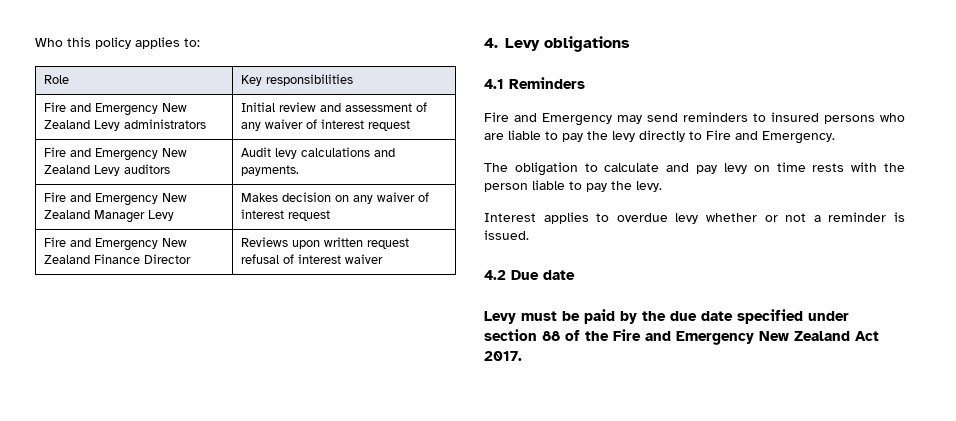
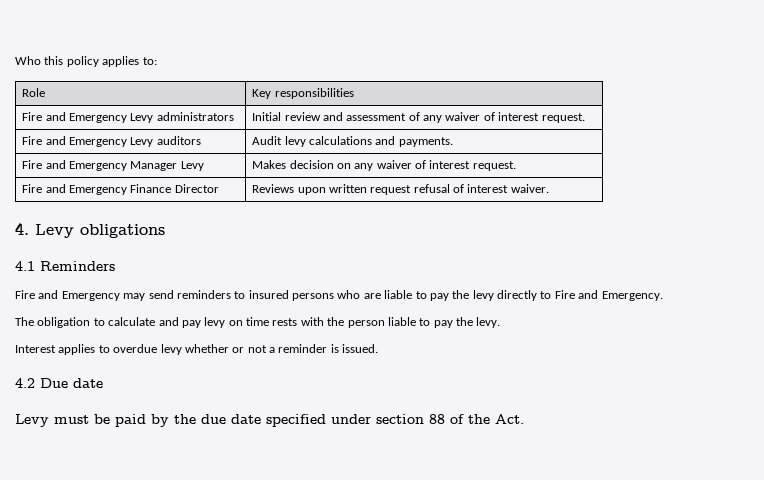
[162,103,188,112] [44,120,91,129] New Zealand -> (127, 118) none
[368,120,411,131] [44,147,188,161] [44,165,91,174] request // Fire and Emergency New Zealand -> [541,113,585,123] [22,136,127,147] request. // Fire and Emergency
[162,193,188,202] [44,210,91,219] New Zealand -> (127, 166) none
[288,210,331,221] [44,237,188,251] [44,255,91,264] request // Fire and Emergency New Zealand -> [472,161,516,171] [22,184,127,195] request. // Fire and Emergency
[345,254,384,264] waiver -> [510,184,549,193] waiver.
[613,329,879,345] [484,351,522,361] Fire and Emergency New Zealand Act 2017. -> [495,414,524,424] Act.

